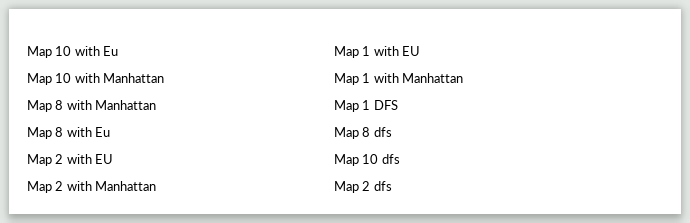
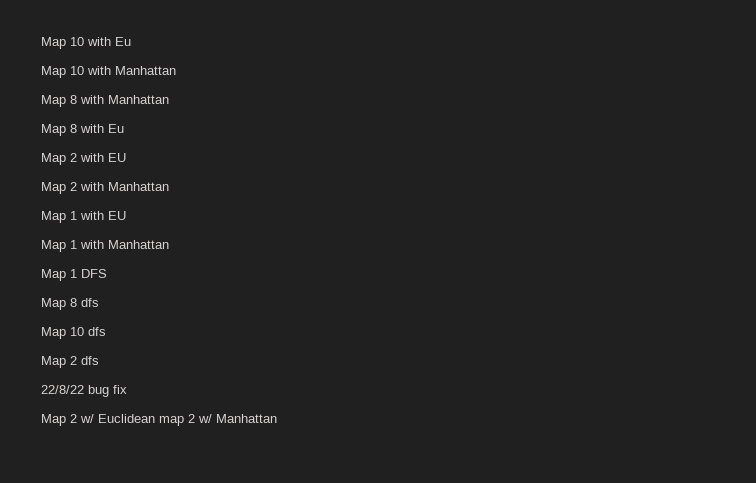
(392, 186) none -> [41,385,127,397] [41,414,277,426] // 22/8/22 bug fix // Map 2 w/ Euclidean map 2 w/ Manhattan

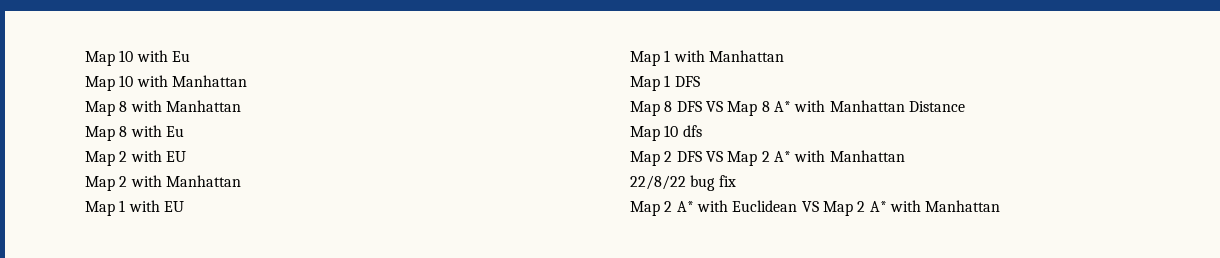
[81,298,99,307] dfs -> [676,100,965,116] DFS VS Map 8 A* with Manhattan Distance
[81,356,99,365] dfs -> [676,150,905,166] DFS VS Map 2 A* with Manhattan
[80,414,212,426] w/ Euclidean map 2 w/ -> [676,200,921,216] A* with Euclidean VS Map 2 A* with

